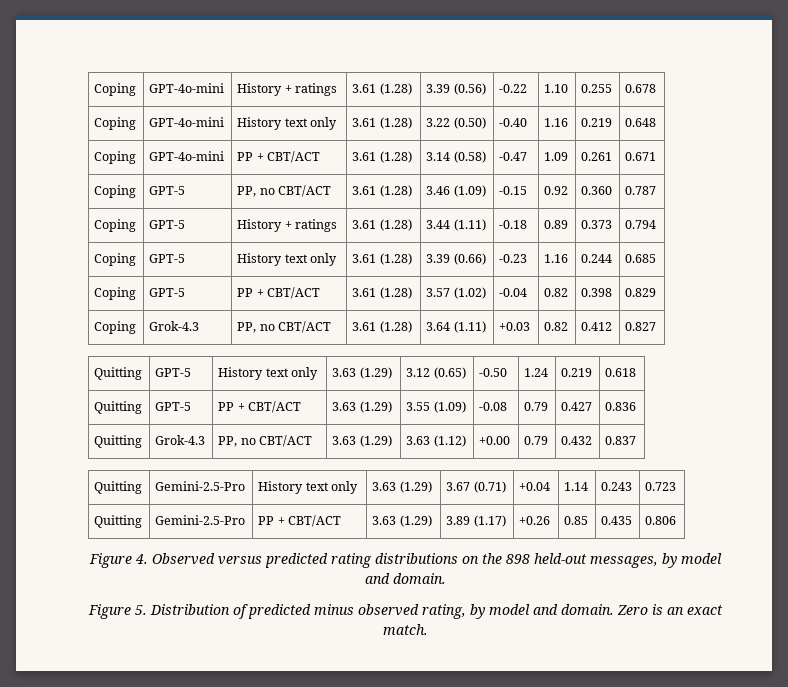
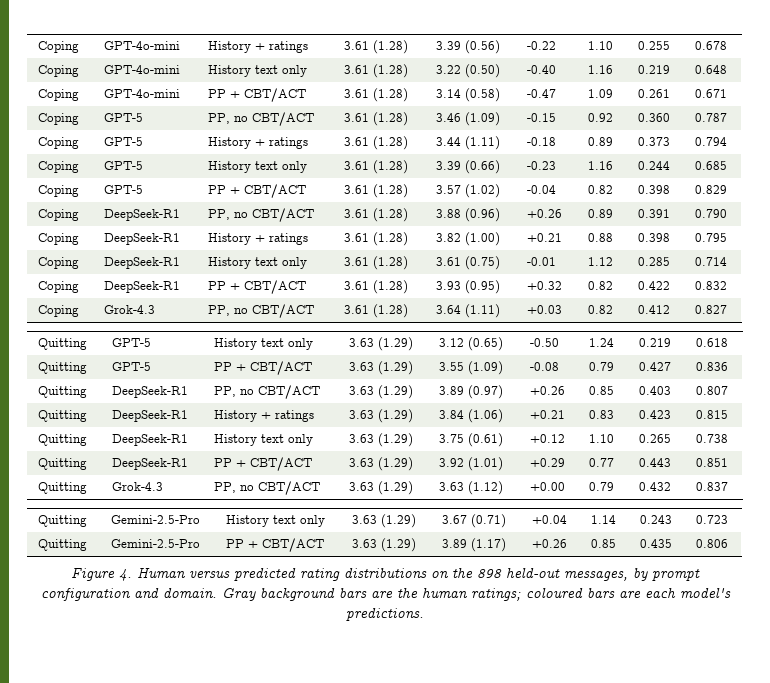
(657, 292) none -> [37,209,79,221] [103,209,180,221] [207,208,314,222] [343,208,408,222] [435,208,500,222] [526,209,562,218] [587,209,613,218] [637,209,670,218] [694,209,727,218] [37,233,79,245] [103,233,180,245] [207,233,308,245] [343,232,408,246] [435,232,500,246] [526,233,562,242] [587,233,613,242] [637,233,670,242] [694,233,727,242] [37,257,79,269] [103,257,180,269] [207,257,307,269] [343,256,408,270] [435,256,500,270] [526,257,556,266] [587,257,613,266] [637,257,670,266] [694,257,727,266] [37,281,79,293] [103,281,180,293] [207,280,306,294] [343,280,408,294] [435,280,500,294] [526,281,562,290] [587,281,613,290] [637,281,670,290] [694,281,727,290] // Coping | DeepSeek-R1 | PP, no CBT/ACT | 3.61 (1.28) | 3.88 (0.96) | +0.26 | 0.89 | 0.391 | 0.790 // Coping | DeepSeek-R1 | History + ratings | 3.61 (1.28) | 3.82 (1.00) | +0.21 | 0.88 | 0.398 | 0.795 // Coping | DeepSeek-R1 | History text only | 3.61 (1.28) | 3.61 (0.75) | -0.01 | 1.12 | 0.285 | 0.714 // Coping | DeepSeek-R1 | PP + CBT/ACT | 3.61 (1.28) | 3.93 (0.95) | +0.32 | 0.82 | 0.422 | 0.832
(637, 406) none -> [37,386,87,398] [111,386,188,398] [213,385,320,399] [348,385,413,399] [438,385,503,399] [529,386,565,395] [588,386,614,395] [638,386,671,395] [695,386,728,395] [37,410,87,422] [111,410,188,422] [213,410,314,422] [348,409,413,423] [438,409,503,423] [529,410,565,419] [588,410,614,419] [638,410,671,419] [695,410,728,419] [37,434,87,446] [111,434,188,446] [213,434,313,446] [348,433,413,447] [438,433,503,447] [529,434,565,443] [588,434,614,443] [638,434,671,443] [695,434,728,443] [37,458,87,470] [111,458,188,470] [213,457,312,471] [348,457,413,471] [438,457,503,471] [529,458,565,467] [588,458,614,467] [638,458,671,467] [695,458,728,467] // Quitting | DeepSeek-R1 | PP, no CBT/ACT | 3.63 (1.29) | 3.89 (0.97) | +0.26 | 0.85 | 0.403 | 0.807 // Quitting | DeepSeek-R1 | History + ratings | 3.63 (1.29) | 3.84 (1.06) | +0.21 | 0.83 | 0.423 | 0.815 // Quitting | DeepSeek-R1 | History text only | 3.63 (1.29) | 3.75 (0.61) | +0.12 | 1.10 | 0.265 | 0.738 // Quitting | DeepSeek-R1 | PP + CBT/ACT | 3.63 (1.29) | 3.92 (1.01) | +0.29 | 0.77 | 0.443 | 0.851
[152,553,215,565] Observed -> [137,567,186,578] Human
[681,553,722,564] [365,573,446,584] [88,604,723,619] [383,624,428,635] model and domain. // Figure 5. Distribution of predicted minus observed rating, by model and domain. Zero is an exact match. -> [652,568,700,581] [40,588,731,601] [346,608,424,621] prompt configuration and domain. Gray background bars are the human ratings; coloured bars are each model's predictions.

